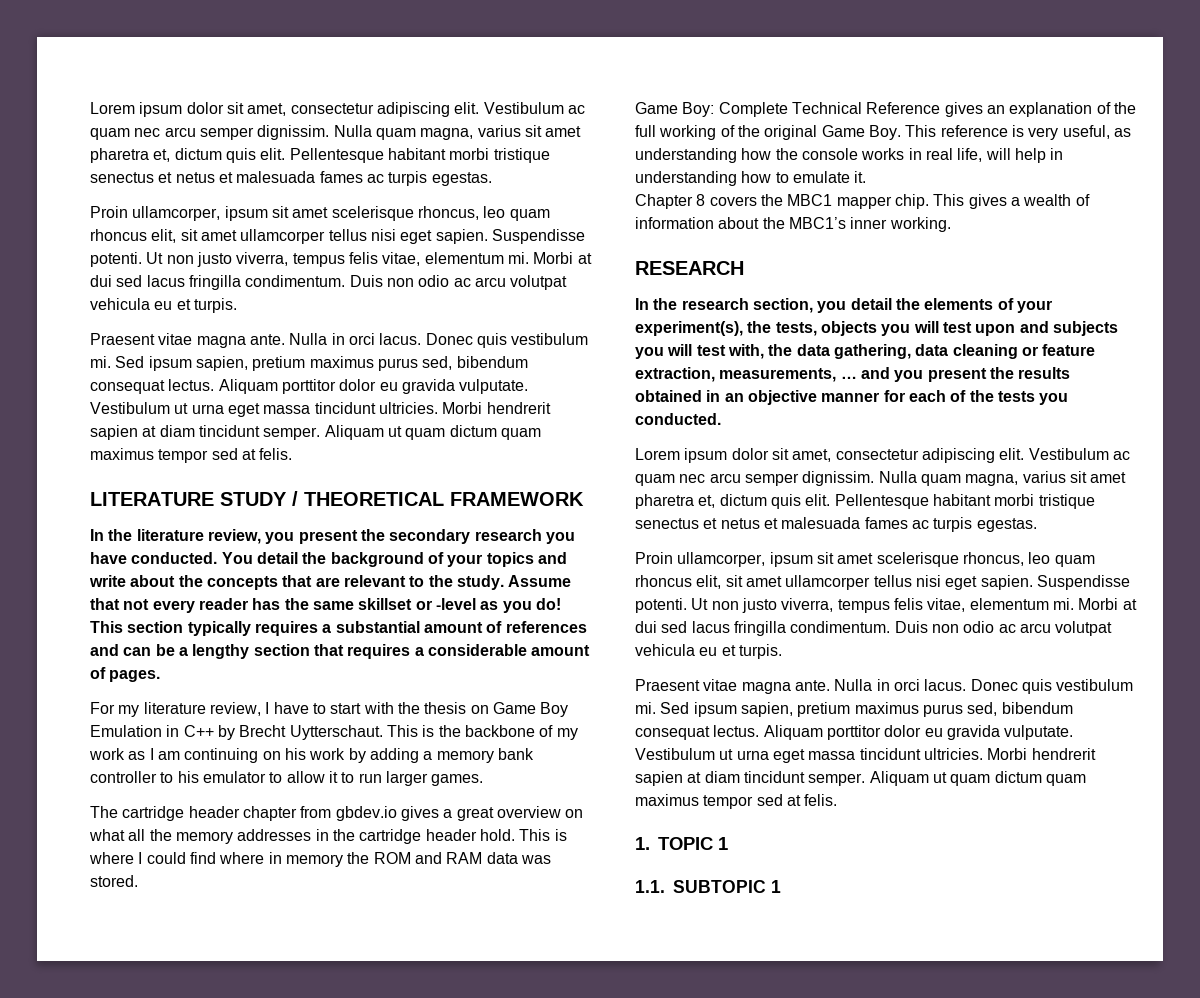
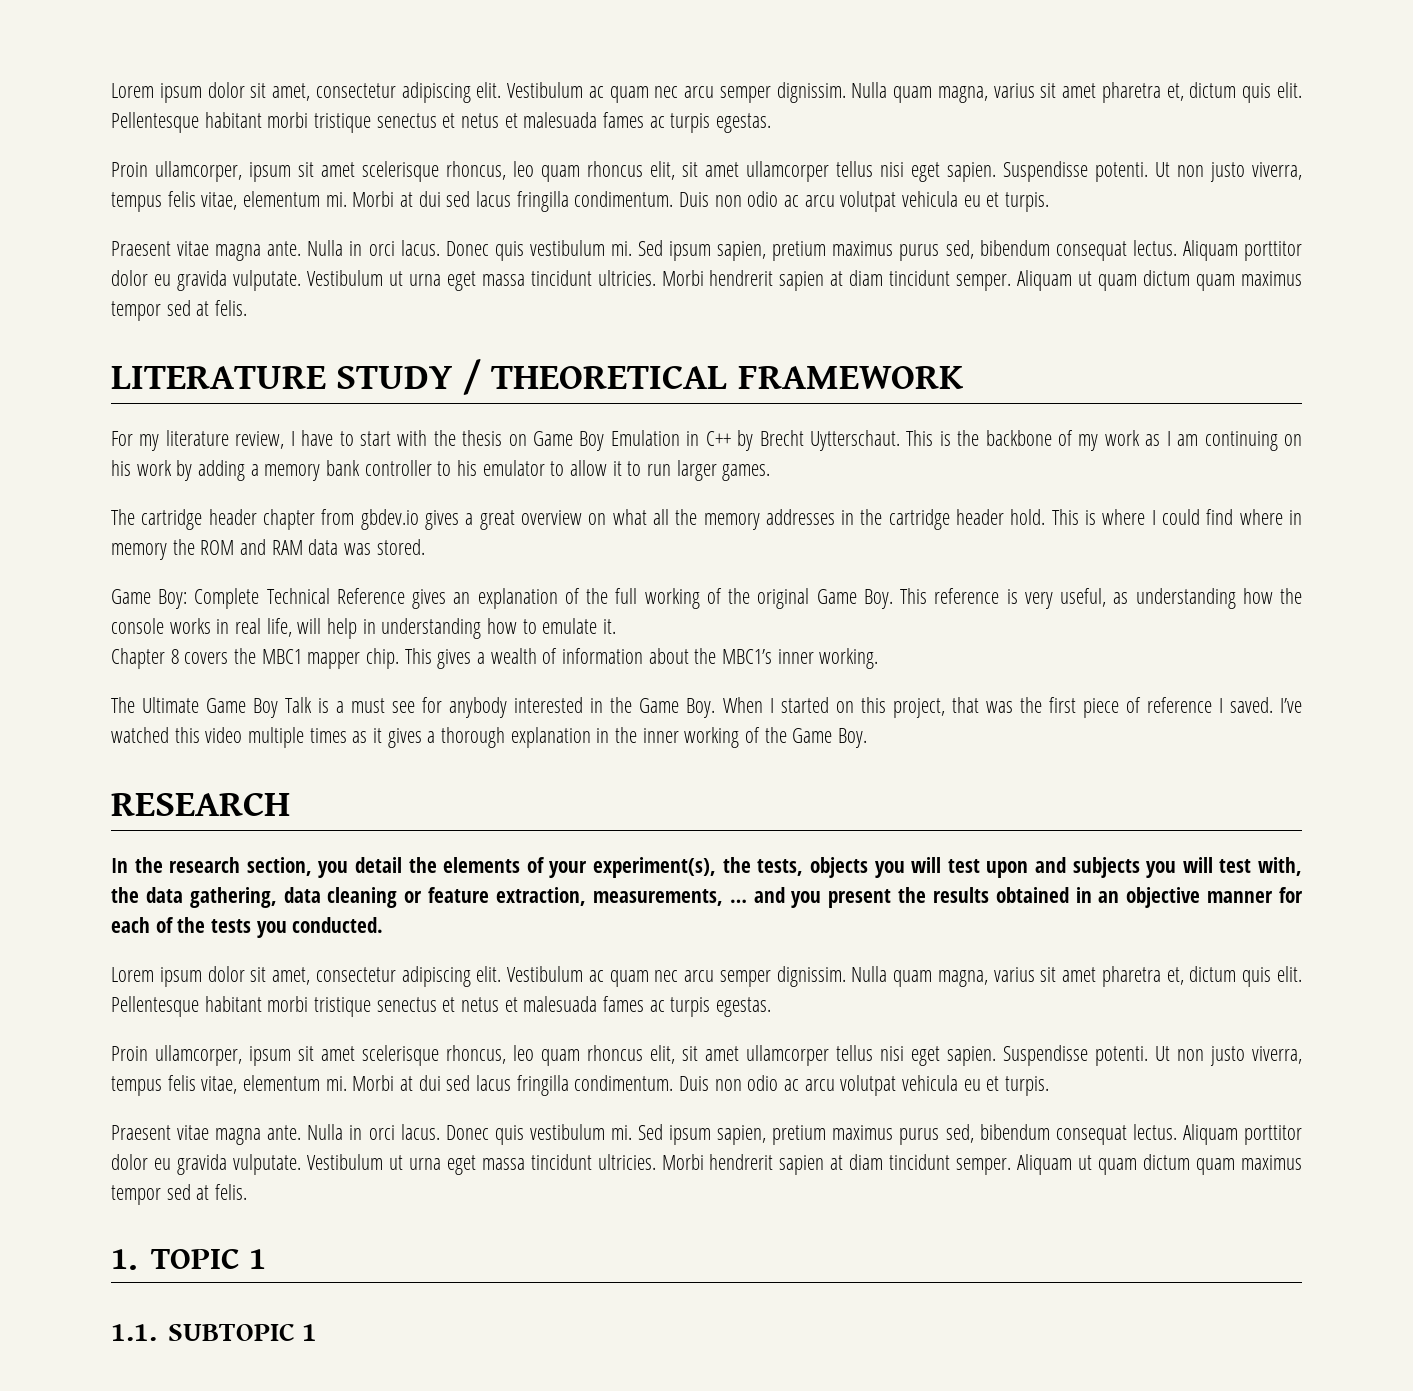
[90,529,575,544] [90,552,567,567] [89,575,572,590] [90,598,561,613] [90,621,587,636] [90,644,591,659] [90,667,161,682] // In the literature review, you present the secondary research you have conducted. You detail the background of your topics and write about the concepts that are relevant to the study. Assume that not every reader has the same skillset or -level as you do! This section typically requires a substantial amount of references and can be a lengthy section that requires a considerable amount of pages. -> (964, 377) none
(951, 224) none -> [111,697,1303,718] [111,727,868,748] // The Ultimate Game Boy Talk is a must see for anybody interested in the Game Boy. When I started on this project, that was the first piece of reference I saved. I’ve watched this video multiple times as it gives a thorough explanation in the inner working of the Game Boy.

